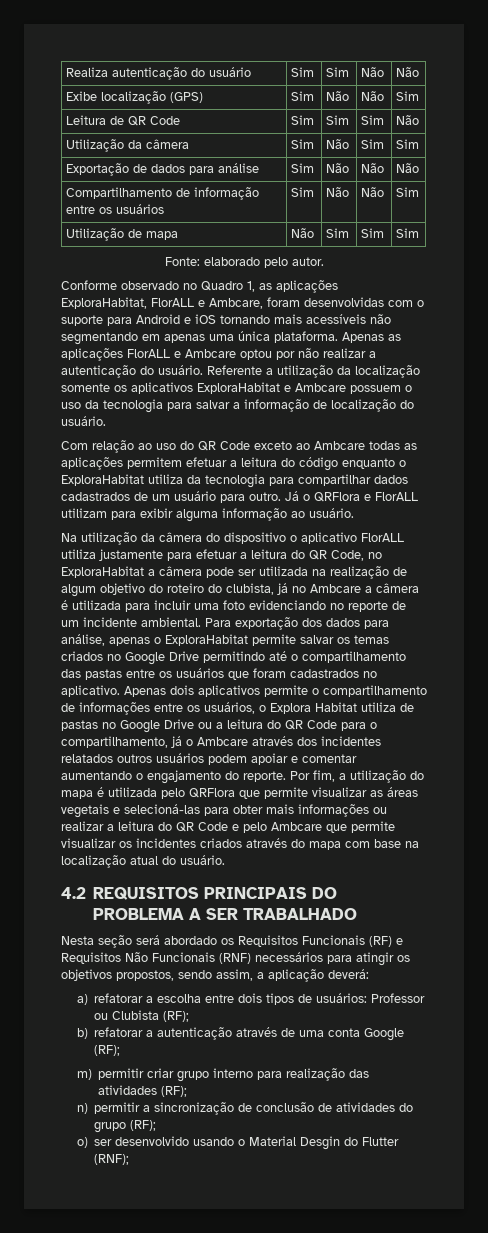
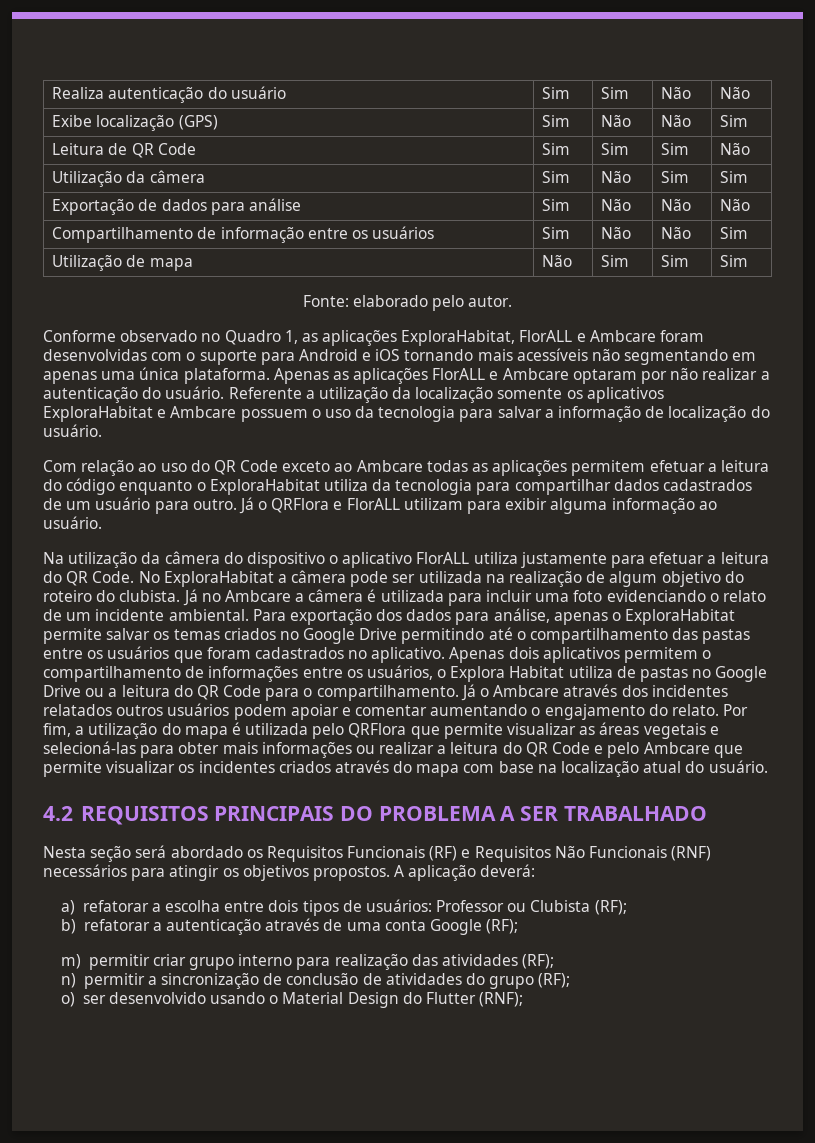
[209,298,263,309] Ambcare, -> [589,330,656,342] Ambcare
[240,349,272,360] optou -> [572,369,637,384] optaram
[331,550,382,561] Code, no -> [92,571,160,583] Code. No
[226,583,288,595] clubista, já -> [119,589,198,606] clubista. Já
[330,601,388,612] no reporte -> [709,590,766,602] o relato
[264,685,308,697] permite -> [624,647,699,663] permitem
[61,736,182,748] compartilhamento, já -> [316,684,476,701] compartilhamento. Já
[243,771,286,782] reporte. -> [672,704,720,716] relato.
[116,969,264,981] propostos, sendo assim, a -> [312,865,405,881] propostos. A
[300,1136,341,1150] Desgin -> [347,992,399,1008] Design

